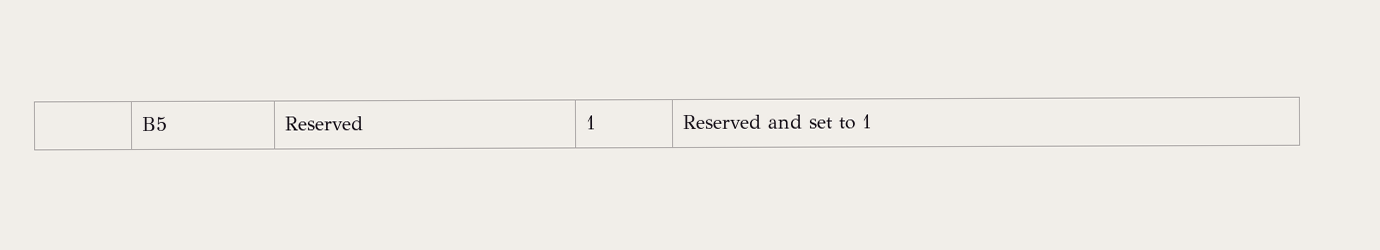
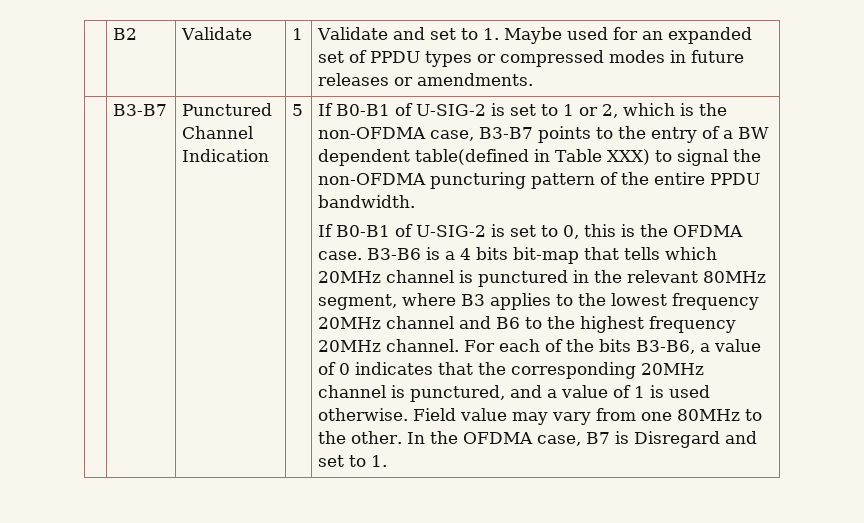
[141,116,169,132] [284,116,365,131] [585,115,597,130] [682,114,873,130] | B5 | Reserved | 1 | Reserved and set to 1 -> [113,28,138,40] [181,27,253,40] [292,28,304,40] [317,27,752,44] [318,50,745,67] [318,73,534,86] [113,104,168,116] [182,103,273,116] [182,126,254,139] [182,149,270,162] [292,104,304,116] [318,103,728,118] [318,126,770,143] [318,149,761,166] [318,172,761,189] [318,195,416,208] [318,224,744,239] [318,247,718,264] [318,270,767,287] [318,293,760,310] [318,316,737,333] [318,339,761,354] [318,362,705,379] [318,385,711,402] [318,408,763,425] [318,431,757,448] [318,455,388,467] | B2 | Validate | 1 | Validate and set to 1. Maybe used for an expanded set of PPDU types or compressed modes in future releases or amendments. // | B3-B7 | Punctured Channel Indication | 5 | If B0-B1 of U-SIG-2 is set to 1 or 2, which is the non-OFDMA case, B3-B7 points to the entry of a BW dependent table(defined in Table XXX) to signal the non-OFDMA puncturing pattern of the entire PPDU bandwidth. // If B0-B1 of U-SIG-2 is set to 0, this is the OFDMA case. B3-B6 is a 4 bits bit-map that tells which 20MHz channel is punctured in the relevant 80MHz segment, where B3 applies to the lowest frequency 20MHz channel and B6 to the highest frequency 20MHz channel. For each of the bits B3-B6, a value of 0 indicates that the corresponding 20MHz channel is punctured, and a value of 1 is used otherwise. Field value may vary from one 80MHz to the other. In the OFDMA case, B7 is Disregard and set to 1.

